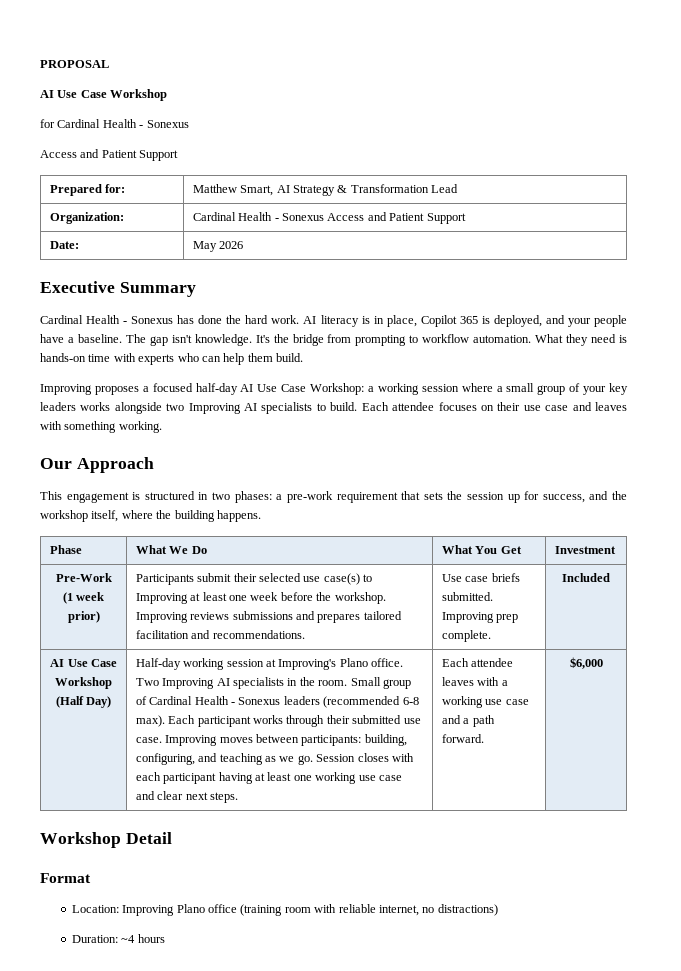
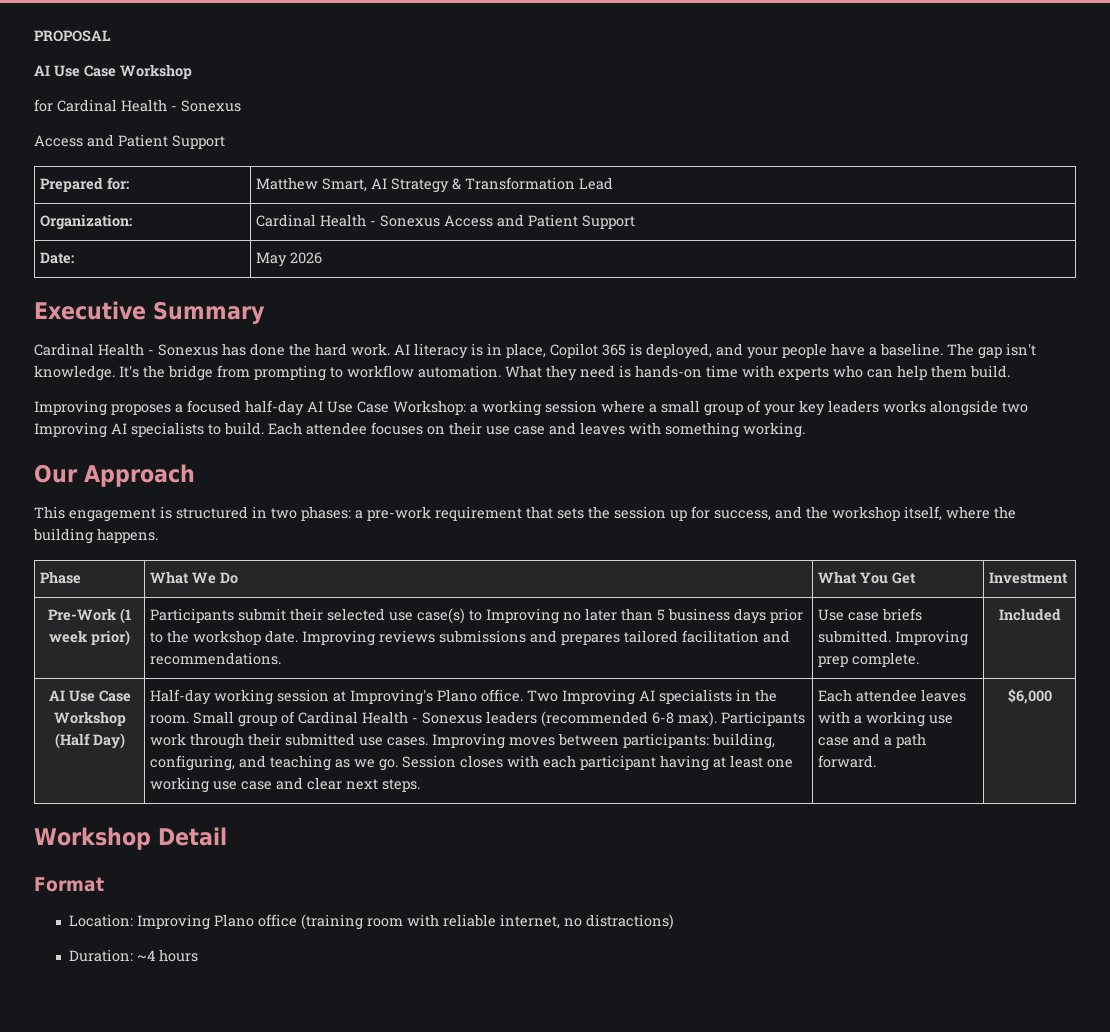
[190,592,386,604] at least one week before the workshop. -> [563,608,804,624] [150,630,299,645] no later than 5 business days prior to the workshop date.
[168,715,283,727] Each participant works -> [721,711,806,726] [150,733,187,746] Participants work
[135,737,162,743] case. -> [387,737,429,746] cases.

